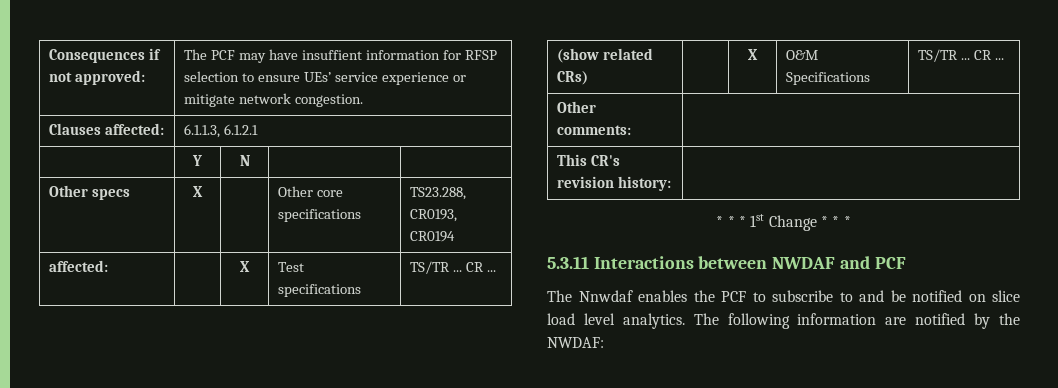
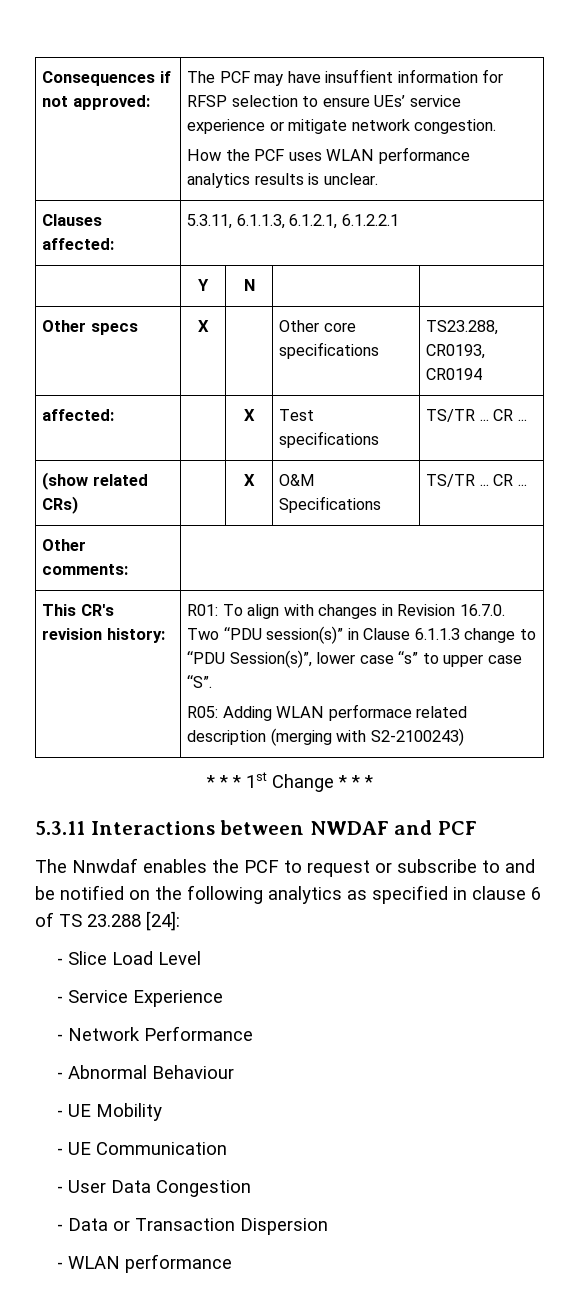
[49,123,165,135] [184,124,259,138] // Clauses affected: | 6.1.1.3, 6.1.2.1 -> [187,147,470,164] [187,173,378,188] [42,214,103,226] [42,238,115,250] [187,214,399,229] // How the PCF uses WLAN performance analytics results is unclear. // Clauses affected: | 5.3.11, 6.1.1.3, 6.1.2.1, 6.1.2.2.1
(672, 183) none -> [187,604,505,619] [187,626,536,644] [187,650,522,668] [187,675,213,688] [187,704,468,721] [187,728,464,746] R01: To align with changes in Revision 16.7.0. Two “PDU session(s)” in Clause 6.1.1.3 change to “PDU Session(s)”, lower case “s” to upper case “S”. // R05: Adding WLAN performace related description (merging with S2-2100243)
(766, 297) none -> [307,860,392,877] request or
[992,290,1020,302] [547,313,1021,329] [547,337,604,348] slice load level analytics. The following information are notified by the NWDAF: -> [155,885,541,904] [35,911,180,931] [57,951,202,965] [57,990,224,1007] [57,1026,254,1041] [57,1065,235,1079] [57,1103,163,1121] [57,1142,228,1155] [57,1180,252,1197] [57,1218,329,1235] [57,1254,233,1273] the following analytics as specified in clause 6 of TS 23.288 [24]: // - Slice Load Level // - Service Experience // - Network Performance // - Abnormal Behaviour // - UE Mobility // - UE Communication // - User Data Congestion // - Data or Transaction Dispersion // - WLAN performance

